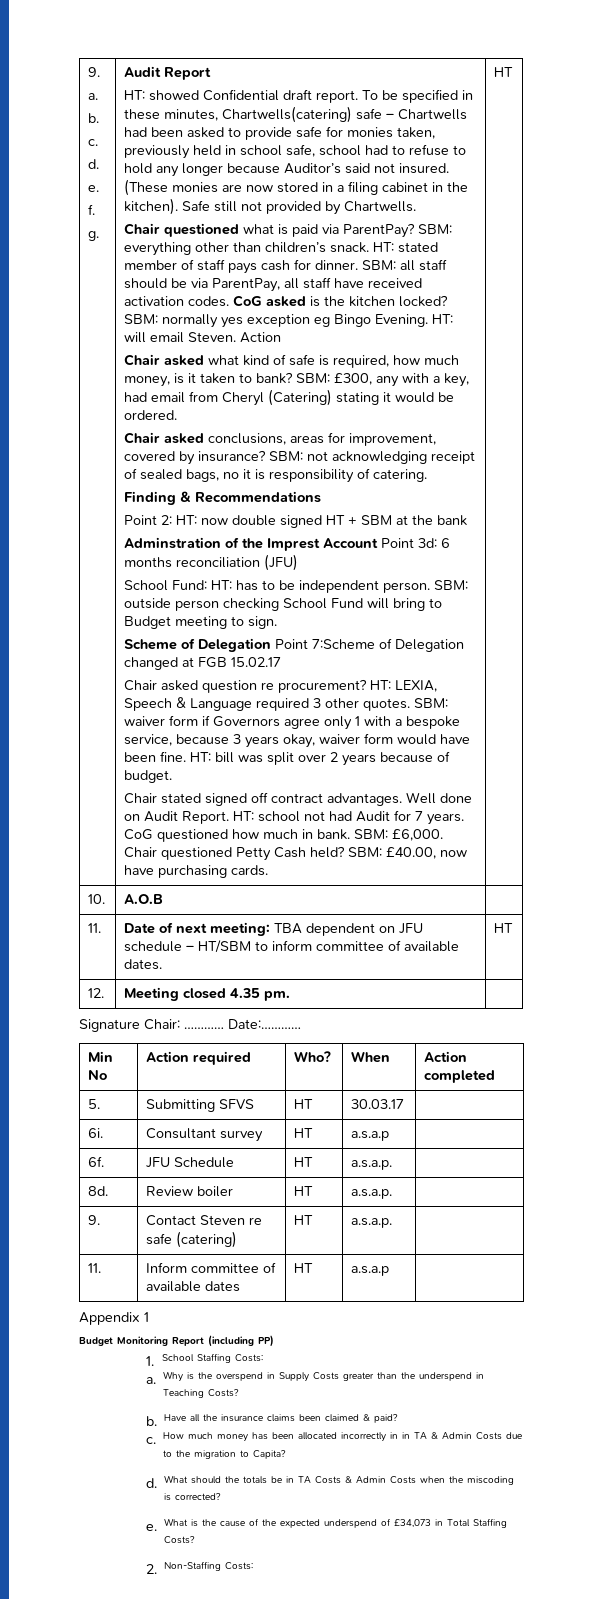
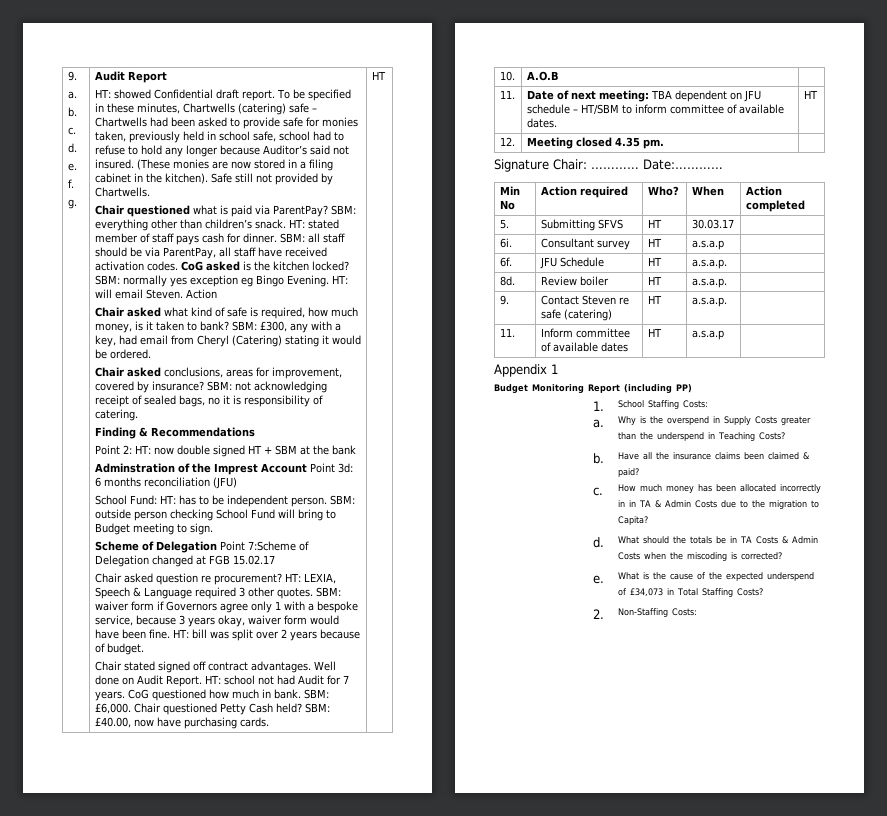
[222,106,353,123] Chartwells(catering) -> [182,103,286,115] Chartwells (catering)

